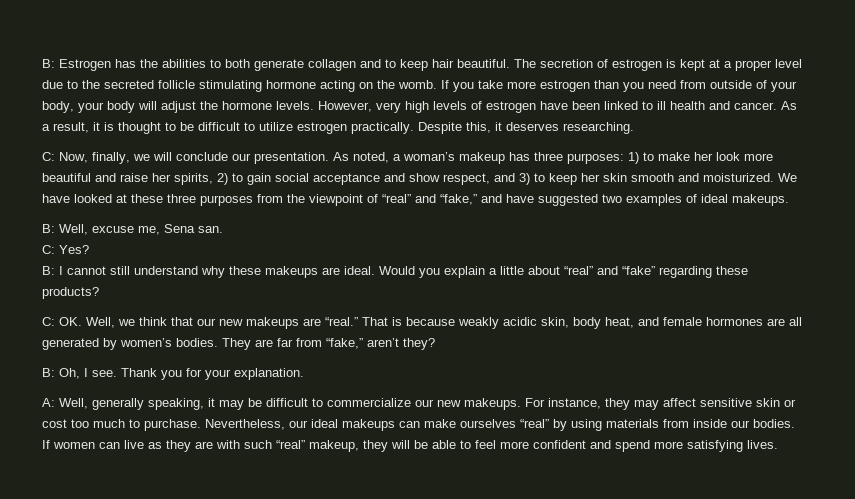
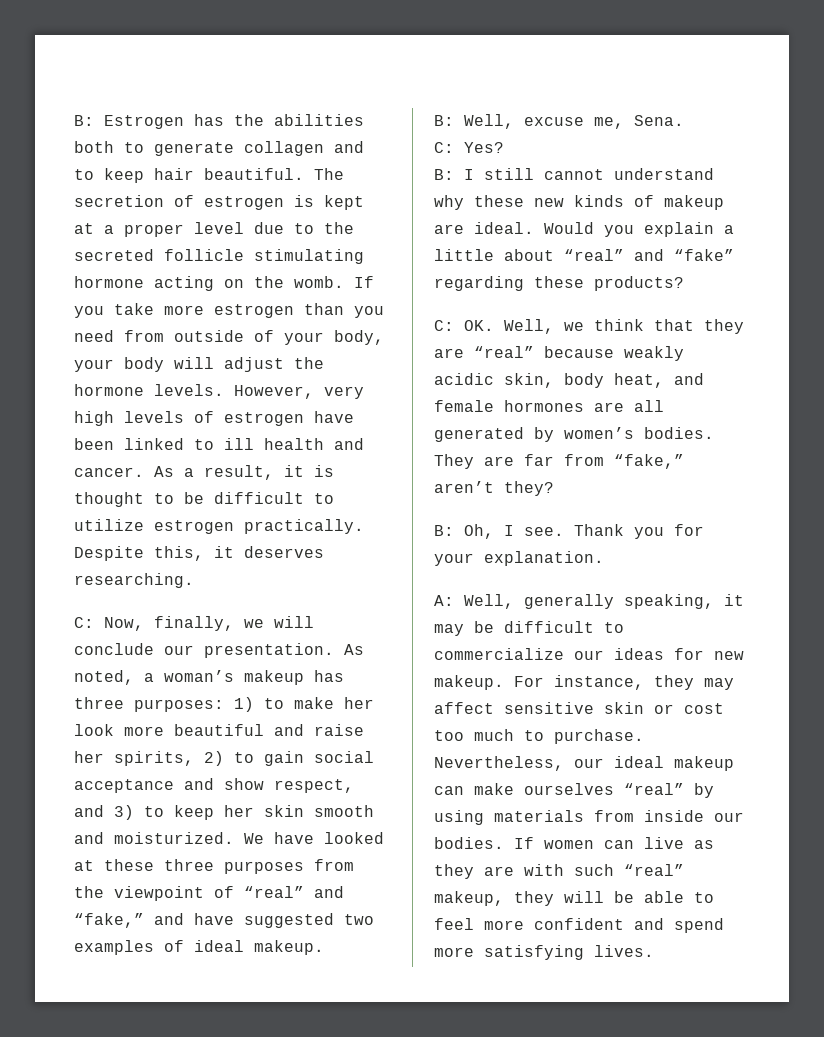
[210,59,250,68] to both -> [74,141,144,153] both to
[732,194,789,206] makeups. -> [254,940,324,955] makeup.
[164,224,223,233] Sena san. -> [634,115,684,126] Sena.
[67,266,130,275] cannot still -> [484,168,604,180] still cannot
[265,266,318,278] makeups -> [534,195,724,210] new kinds of makeup
[197,317,402,329] our new makeups are “real.” That is -> [704,319,744,334] [434,346,534,358] they are “real”
[437,398,521,410] new makeups. -> [614,648,744,660] [434,675,504,690] ideas for new makeup.
[342,419,395,431] makeups -> [674,756,734,771] makeup

